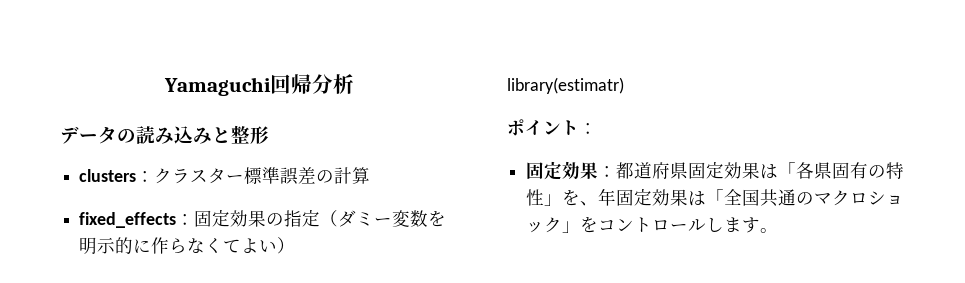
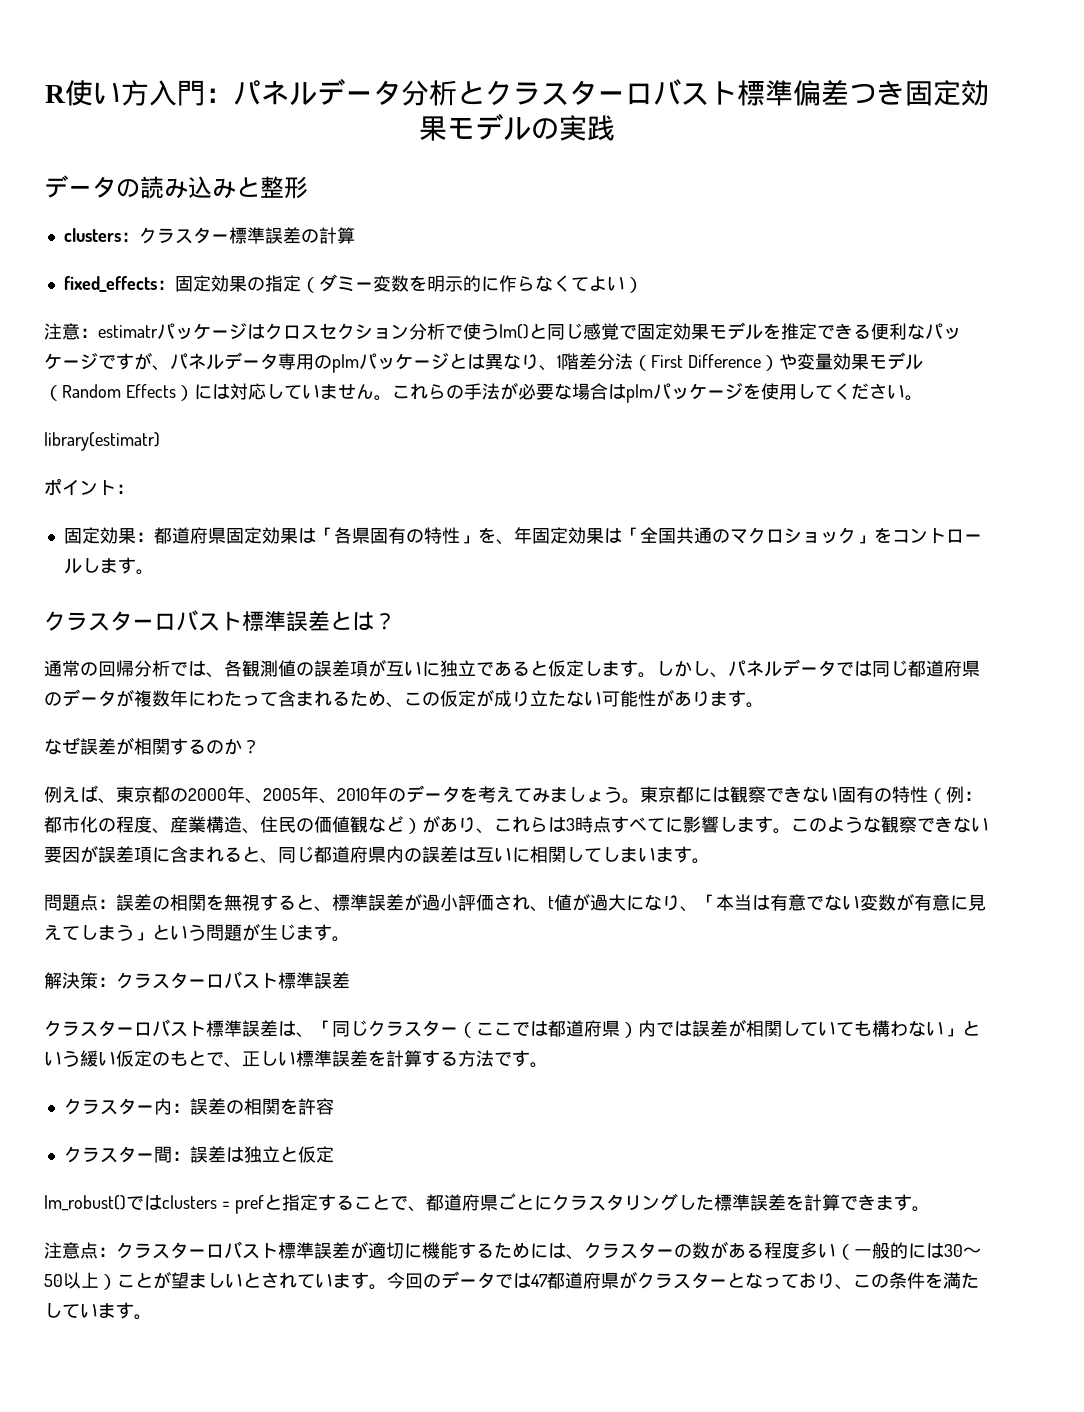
[163,74,354,96] Yamaguchi回帰分析 -> [44,78,989,106] [418,113,615,141] R使い方入門：パネルデータ分析とクラスターロバスト標準偏差つき固定効果モデルの実践
(296, 245) none -> [44,322,961,340] [44,352,923,373] [44,382,923,403] // 注意：estimatrパッケージはクロスセクション分析で使うlm()と同じ感覚で固定効果モデルを推定できる便利なパッケージですが、パネルデータ専用のplmパッケージとは異なり、1階差分法（First Difference）や変量効果モデル（Random Effects）には対応していません。これらの手法が必要な場合はplmパッケージを使用してください。
(779, 230) none -> [44,610,396,631] [44,659,980,678] [44,689,764,708] [44,737,260,755] [44,785,982,804] [44,815,989,834] [44,845,710,864] [44,893,986,912] [44,923,350,942] [44,971,350,989] [44,1019,980,1038] [44,1050,548,1068] [63,1098,334,1115] [63,1146,334,1163] [44,1193,930,1214] [44,1241,981,1260] [44,1271,979,1290] [44,1302,152,1320] // クラスターロバスト標準誤差とは？ // 通常の回帰分析では、各観測値の誤差項が互いに独立であると仮定します。しかし、パネルデータでは同じ都道府県のデータが複数年にわたって含まれるため、この仮定が成り立たない可能性があります。 // なぜ誤差が相関するのか？ // 例えば、東京都の2000年、2005年、2010年のデータを考えてみましょう。東京都には観察できない固有の特性（例：都市化の程度、産業構造、住民の価値観など）があり、これらは3時点すべてに影響します。このような観察できない要因が誤差項に含まれると、同じ都道府県内の誤差は互いに相関してしまいます。 // 問題点：誤差の相関を無視すると、標準誤差が過小評価され、t値が過大になり、「本当は有意でない変数が有意に見えてしまう」という問題が生じます。 // 解決策：クラスターロバスト標準誤差 // クラスターロバスト標準誤差は、「同じクラスター（ここでは都道府県）内では誤差が相関していても構わない」という緩い仮定のもとで、正しい標準誤差を計算する方法です。 // クラスター内：誤差の相関を許容 // クラスター間：誤差は独立と仮定 // lm_robust()ではclusters = prefと指定することで、都道府県ごとにクラスタリングした標準誤差を計算できます。 // 注意点：クラスターロバスト標準誤差が適切に機能するためには、クラスターの数がある程度多い（一般的には30〜50以上）ことが望ましいとされています。今回のデータでは47都道府県がクラスターとなっており、この条件を満たしています。

